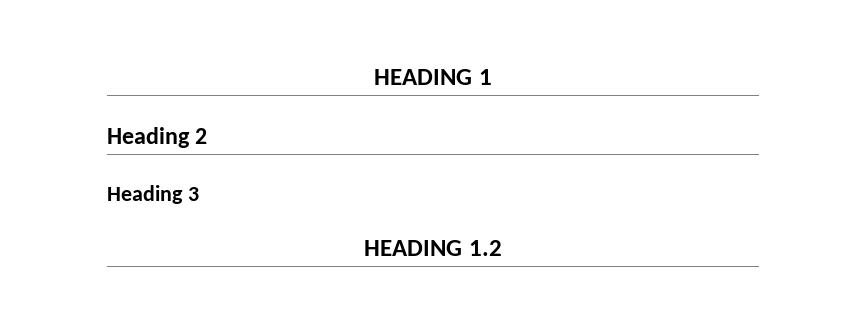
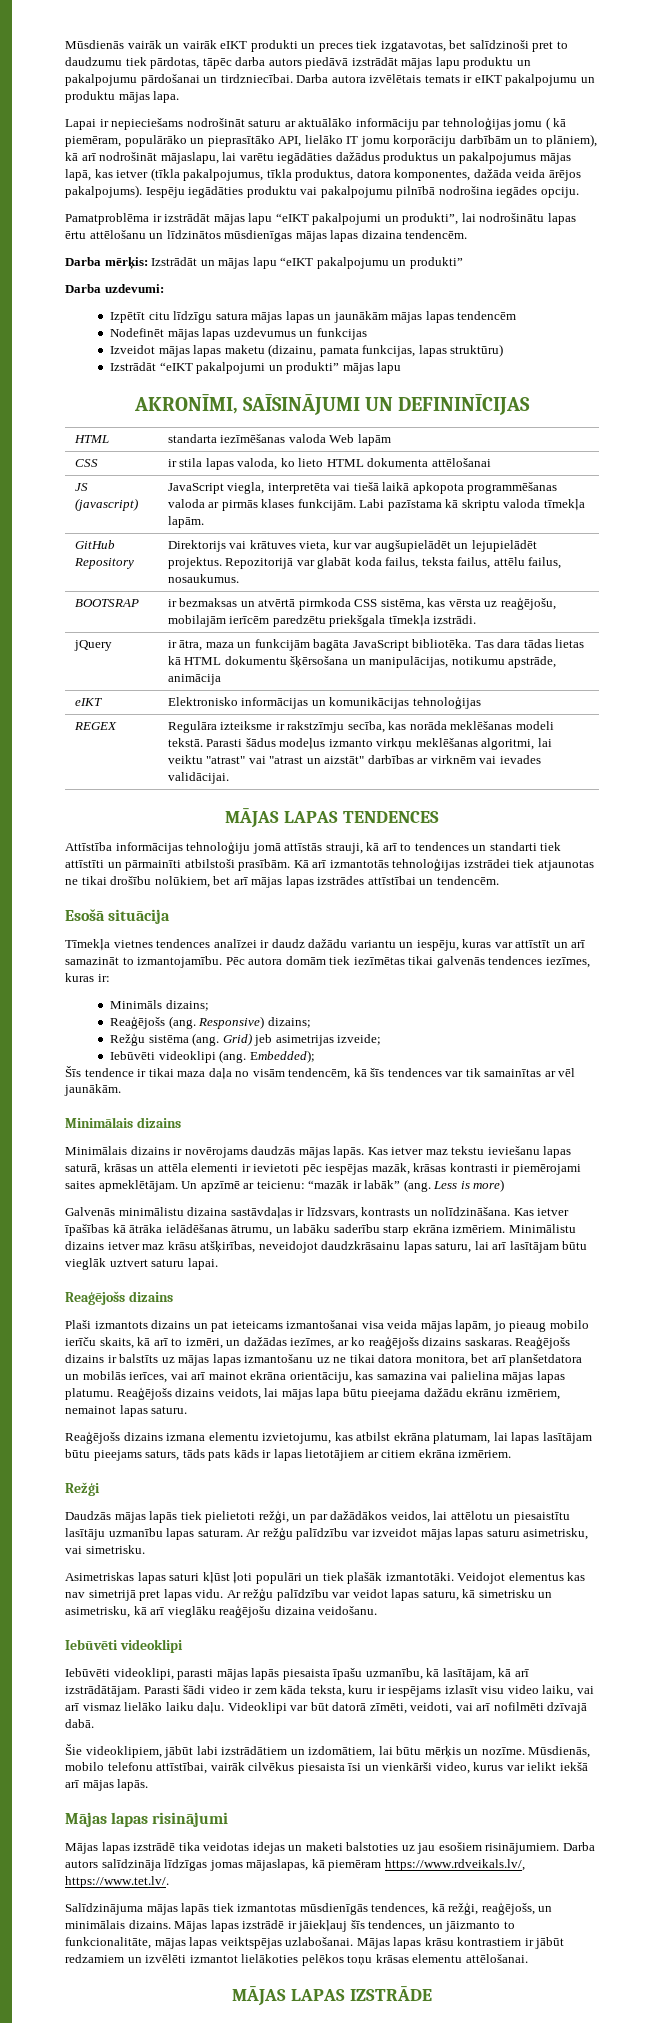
[374,69,492,85] [107,127,208,148] [107,185,199,204] [364,240,502,256] HEADING 1 // Heading 2 // Heading 3 // HEADING 1.2 -> [65,40,568,52] [65,57,531,69] [65,74,595,86] [65,91,180,103] [65,117,567,130] [65,134,598,147] [65,152,571,164] [65,168,581,181] [65,185,579,198] [65,213,576,225] [65,230,468,242] [65,257,463,269] [65,284,164,293] [110,311,517,323] [110,328,367,340] [110,344,504,357] [110,362,402,374] [133,394,531,415] [73,435,109,443] [167,434,391,446] [74,459,98,467] [167,458,491,470] [74,483,88,491] [74,498,138,511] [167,482,558,494] [167,499,585,511] [167,516,204,528] [74,540,115,549] [73,558,134,569] [167,540,537,552] [167,557,562,569] [167,574,239,583] [74,599,139,607] [167,597,556,610] [167,615,477,627] [73,640,112,651] [167,639,585,651] [167,656,557,668] [167,674,221,685] [74,698,102,706] [167,696,481,709] [73,722,117,730] [167,721,554,733] [167,738,552,750] [167,755,541,764] [167,772,229,784] [225,808,439,828] [65,841,562,854] [65,858,594,871] [65,876,499,888] [65,909,171,924] [65,939,586,951] [65,956,590,968] [65,973,110,982] [110,1000,209,1011] [110,1016,311,1029] [110,1033,382,1046] [110,1050,315,1063] [65,1066,576,1080] [64,1084,121,1096] [65,1117,181,1128] [65,1146,572,1158] [65,1163,581,1175] [65,1179,505,1192] [65,1207,570,1219] [64,1224,576,1236] [65,1241,588,1253] [65,1258,218,1270] [65,1291,173,1305] [65,1320,589,1332] [65,1336,571,1349] [65,1354,583,1366] [65,1371,565,1383] [65,1387,560,1400] [65,1405,188,1417] [65,1431,592,1444] [65,1449,512,1461] [65,1482,100,1496] [65,1510,570,1523] [65,1527,589,1540] [65,1545,145,1554] [65,1572,586,1584] [65,1588,553,1601] [65,1605,378,1618] [65,1639,183,1653] [65,1668,529,1680] [65,1685,594,1697] [65,1702,588,1714] [65,1719,94,1728] [65,1744,591,1758] [65,1762,588,1774] [65,1779,149,1791] [65,1812,229,1827] [65,1842,595,1854] [65,1859,525,1871] [65,1876,169,1888] [65,1902,553,1915] [65,1920,515,1932] [65,1937,565,1949] [65,1954,528,1966] [232,1986,432,2006] Mūsdienās vairāk un vairāk eIKT produkti un preces tiek izgatavotas, bet salīdzinoši pret to daudzumu tiek pārdotas, tāpēc darba autors piedāvā izstrādāt mājas lapu produktu un pakalpojumu pārdošanai un tirdzniecībai. Darba autora izvēlētais temats ir eIKT pakalpojumu un produktu mājas lapa. // Lapai ir nepieciešams nodrošināt saturu ar aktuālāko informāciju par tehnoloģijas jomu ( kā piemēram, populārāko un pieprasītāko API, lielāko IT jomu korporāciju darbībām un to plāniem), kā arī nodrošināt mājaslapu, lai varētu iegādāties dažādus produktus un pakalpojumus mājas lapā, kas ietver (tīkla pakalpojumus, tīkla produktus, datora komponentes, dažāda veida ārējos pakalpojums). Iespēju iegādāties produktu vai pakalpojumu pilnībā nodrošina iegādes opciju. // Pamatproblēma ir izstrādāt mājas lapu “eIKT pakalpojumi un produkti”, lai nodrošinātu lapas ērtu attēlošanu un līdzinātos mūsdienīgas mājas lapas dizaina tendencēm. // Darba mērķis: Izstrādāt un mājas lapu “eIKT pakalpojumu un produkti” // Darba uzdevumi: // Izpētīt citu līdzīgu satura mājas lapas un jaunākām mājas lapas tendencēm // Nodefinēt mājas lapas uzdevumus un funkcijas // Izveidot mājas lapas maketu (dizainu, pamata funkcijas, lapas struktūru) // Izstrādāt “eIKT pakalpojumi un produkti” mājas lapu // AKRONĪMI, SAĪSINĀJUMI UN DEFININĪCIJAS // HTML | standarta iezīmēšanas valoda Web lapām // CSS | ir stila lapas valoda, ko lieto HTML dokumenta attēlošanai // JS (javascript) | JavaScript viegla, interpretēta vai tiešā laikā apkopota programmēšanas valoda ar pirmās klases funkcijām. Labi pazīstama kā skriptu valoda tīmekļa lapām. // GitHub Repository | Direktorijs vai krātuves vieta, kur var augšupielādēt un lejupielādēt projektus. Repozitorijā var glabāt koda failus, teksta failus, attēlu failus, nosaukumus. // BOOTSRAP | ir bezmaksas un atvērtā pirmkoda CSS sistēma, kas vērsta uz reaģējošu, mobilajām ierīcēm paredzētu priekšgala tīmekļa izstrādi. // jQuery | ir ātra, maza un funkcijām bagāta JavaScript bibliotēka. Tas dara tādas lietas kā HTML dokumentu šķērsošana un manipulācijas, notikumu apstrāde, animācija // eIKT | Elektronisko informācijas un komunikācijas tehnoloģijas // REGEX | Regulāra izteiksme ir rakstzīmju secība, kas norāda meklēšanas modeli tekstā. Parasti šādus modeļus izmanto virkņu meklēšanas algoritmi, lai veiktu "atrast" vai "atrast un aizstāt" darbības ar virknēm vai ievades validācijai. // MĀJAS LAPAS TENDENCES // Attīstība informācijas tehnoloģiju jomā attīstās strauji, kā arī to tendences un standarti tiek attīstīti un pārmainīti atbilstoši prasībām. Kā arī izmantotās tehnoloģijas izstrādei tiek atjaunotas ne tikai drošību nolūkiem, bet arī mājas lapas izstrādes attīstībai un tendencēm. // Esošā situācija // Tīmekļa vietnes tendences analīzei ir daudz dažādu variantu un iespēju, kuras var attīstīt un arī samazināt to izmantojamību. Pēc autora domām tiek iezīmētas tikai galvenās tendences iezīmes, kuras ir: // Minimāls dizains; // Reaģējošs (ang. Responsive) dizains; // Režģu sistēma (ang. Grid) jeb asimetrijas izveide; // Iebūvēti videoklipi (ang. Embedded); // Šīs tendence ir tikai maza daļa no visām tendencēm, kā šīs tendences var tik samainītas ar vēl jaunākām. // Minimālais dizains // Minimālais dizains ir novērojams daudzās mājas lapās. Kas ietver maz tekstu ieviešanu lapas saturā, krāsas un attēla elementi ir ievietoti pēc iespējas mazāk, krāsas kontrasti ir piemērojami saites apmeklētājam. Un apzīmē ar teicienu: “mazāk ir labāk” (ang. Less is more) // Galvenās minimālistu dizaina sastāvdaļas ir līdzsvars, kontrasts un nolīdzināšana. Kas ietver īpašības kā ātrāka ielādēšanas ātrumu, un labāku saderību starp ekrāna izmēriem. Minimālistu dizains ietver maz krāsu atšķirības, neveidojot daudzkrāsainu lapas saturu, lai arī lasītājam būtu vieglāk uztvert saturu lapai. // Reaģējošs dizains // Plaši izmantots dizains un pat ieteicams izmantošanai visa veida mājas lapām, jo pieaug mobilo ierīču skaits, kā arī to izmēri, un dažādas iezīmes, ar ko reaģējošs dizains saskaras. Reaģējošs dizains ir balstīts uz mājas lapas izmantošanu uz ne tikai datora monitora, bet arī planšetdatora un mobilās ierīces, vai arī mainot ekrāna orientāciju, kas samazina vai palielina mājas lapas platumu. Reaģējošs dizains veidots, lai mājas lapa būtu pieejama dažādu ekrānu izmēriem, nemainot lapas saturu. // Reaģējošs dizains izmana elementu izvietojumu, kas atbilst ekrāna platumam, lai lapas lasītājam būtu pieejams saturs, tāds pats kāds ir lapas lietotājiem ar citiem ekrāna izmēriem. // Režģi // Daudzās mājas lapās tiek pielietoti režģi, un par dažādākos veidos, lai attēlotu un piesaistītu lasītāju uzmanību lapas saturam. Ar režģu palīdzību var izveidot mājas lapas saturu asimetrisku, vai simetrisku. // Asimetriskas lapas saturi kļūst ļoti populāri un tiek plašāk izmantotāki. Veidojot elementus kas nav simetrijā pret lapas vidu. Ar režģu palīdzību var veidot lapas saturu, kā simetrisku un asimetrisku, kā arī vieglāku reaģējošu dizaina veidošanu. // Iebūvēti videoklipi // Iebūvēti videoklipi, parasti mājas lapās piesaista īpašu uzmanību, kā lasītājam, kā arī izstrādātājam. Parasti šādi video ir zem kāda teksta, kuru ir iespējams izlasīt visu video laiku, vai arī vismaz lielāko laiku daļu. Videoklipi var būt datorā zīmēti, veidoti, vai arī nofilmēti dzīvajā dabā. // Šie videoklipiem, jābūt labi izstrādātiem un izdomātiem, lai būtu mērķis un nozīme. Mūsdienās, mobilo telefonu attīstībai, vairāk cilvēkus piesaista īsi un vienkārši video, kurus var ielikt iekšā arī mājas lapās. // Mājas lapas risinājumi // Mājas lapas izstrādē tika veidotas idejas un maketi balstoties uz jau esošiem risinājumiem. Darba autors salīdzināja līdzīgas jomas mājaslapas, kā piemēram https://www.rdveikals.lv/, https://www.tet.lv/. // Salīdzinājuma mājas lapās tiek izmantotas mūsdienīgās tendences, kā režģi, reaģējošs, un minimālais dizains. Mājas lapas izstrādē ir jāiekļauj šīs tendences, un jāizmanto to funkcionalitāte, mājas lapas veiktspējas uzlabošanai. Mājas lapas krāsu kontrastiem ir jābūt redzamiem un izvēlēti izmantot lielākoties pelēkos toņu krāsas elementu attēlošanai. // MĀJAS LAPAS IZSTRĀDE

